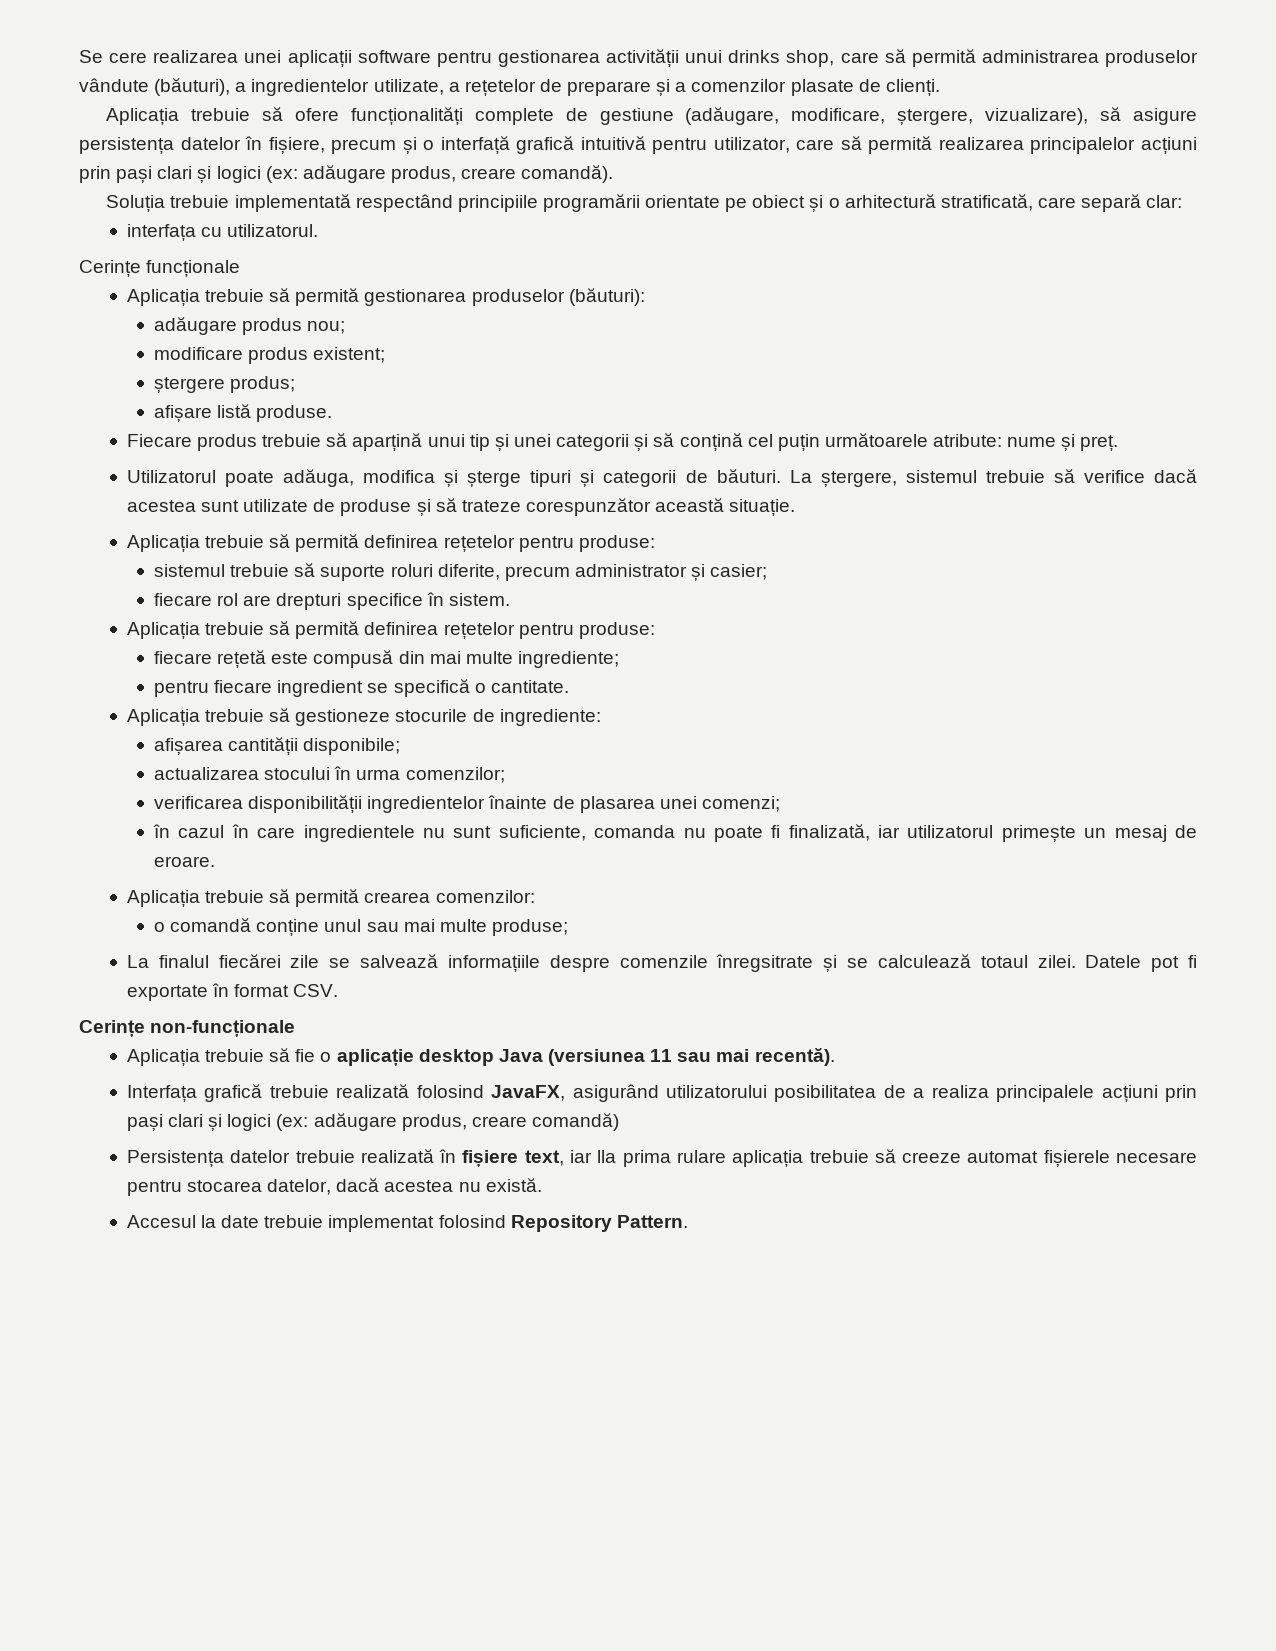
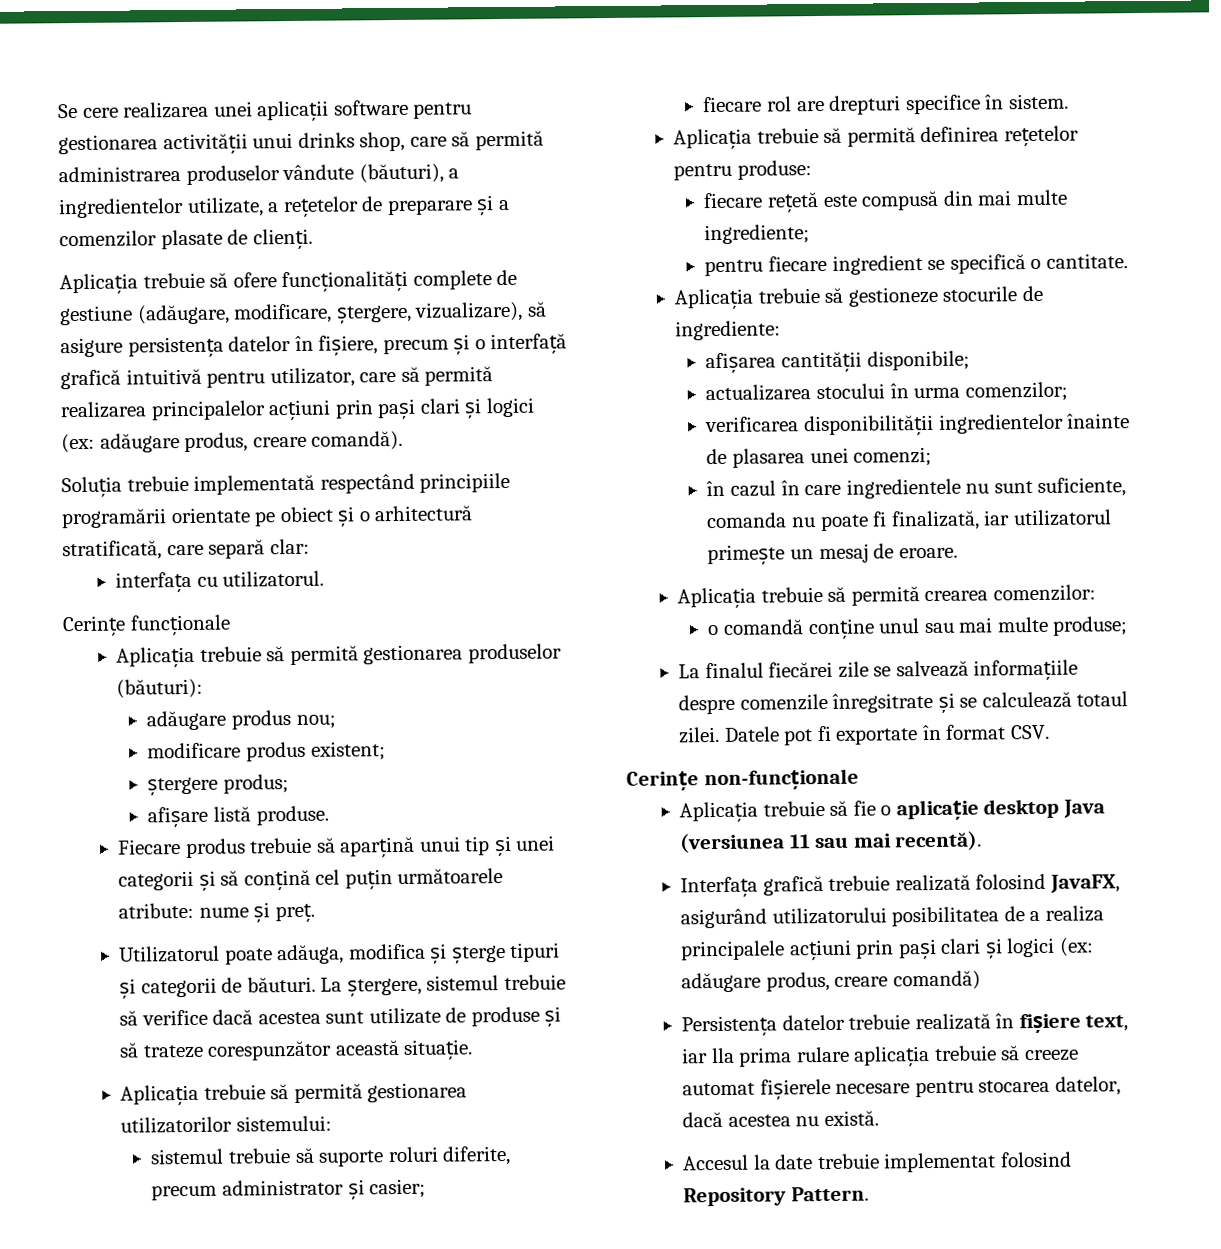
[364,535,655,552] definirea rețetelor pentru produse: -> [367,1082,468,1103] [119,1115,332,1134] gestionarea utilizatorilor sistemului:

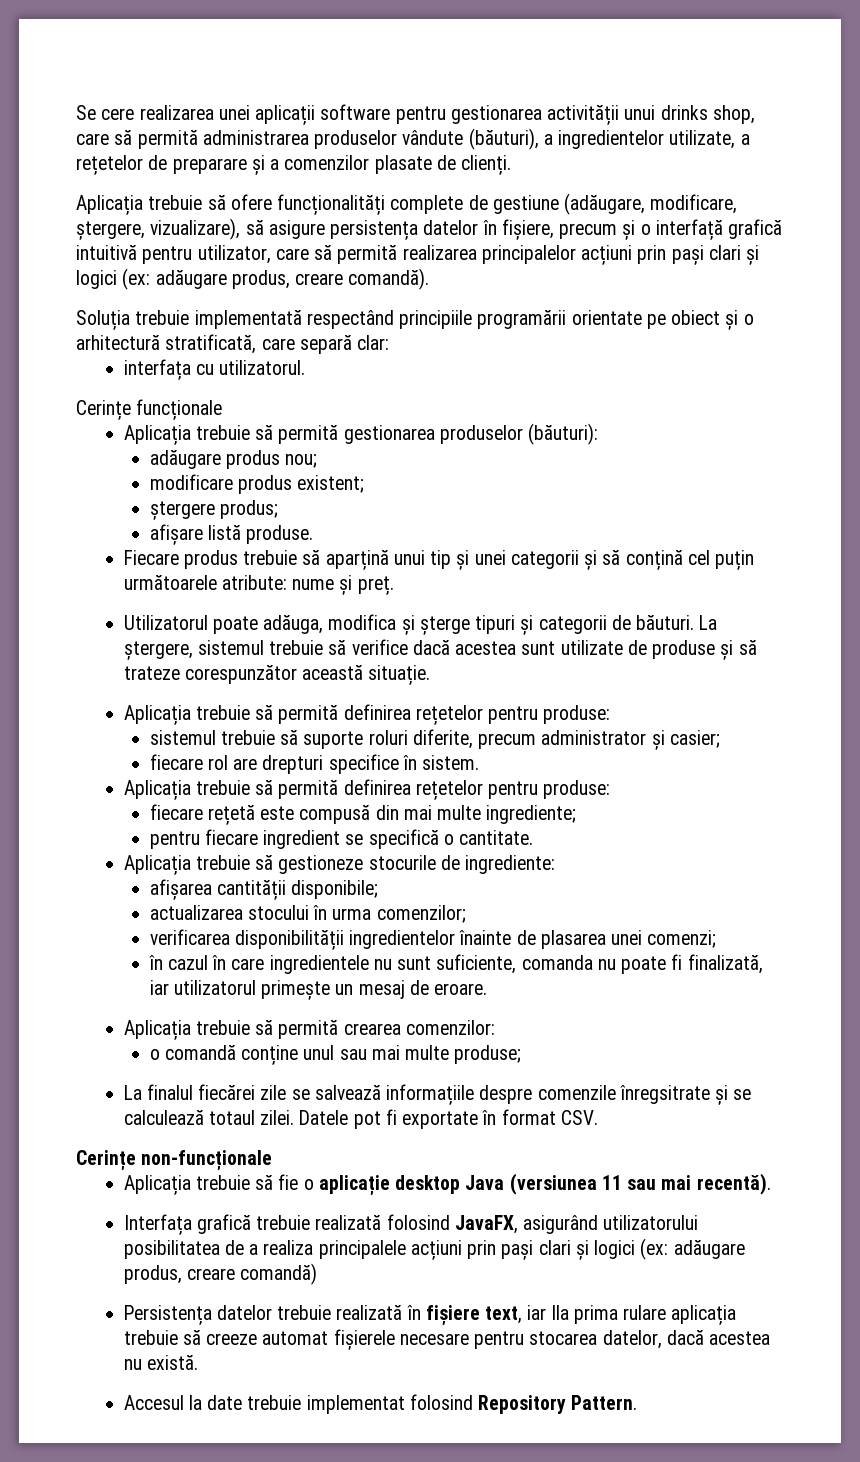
[367,1082,468,1103] [119,1115,332,1134] gestionarea utilizatorilor sistemului: -> [343,704,611,725] definirea rețetelor pentru produse:

